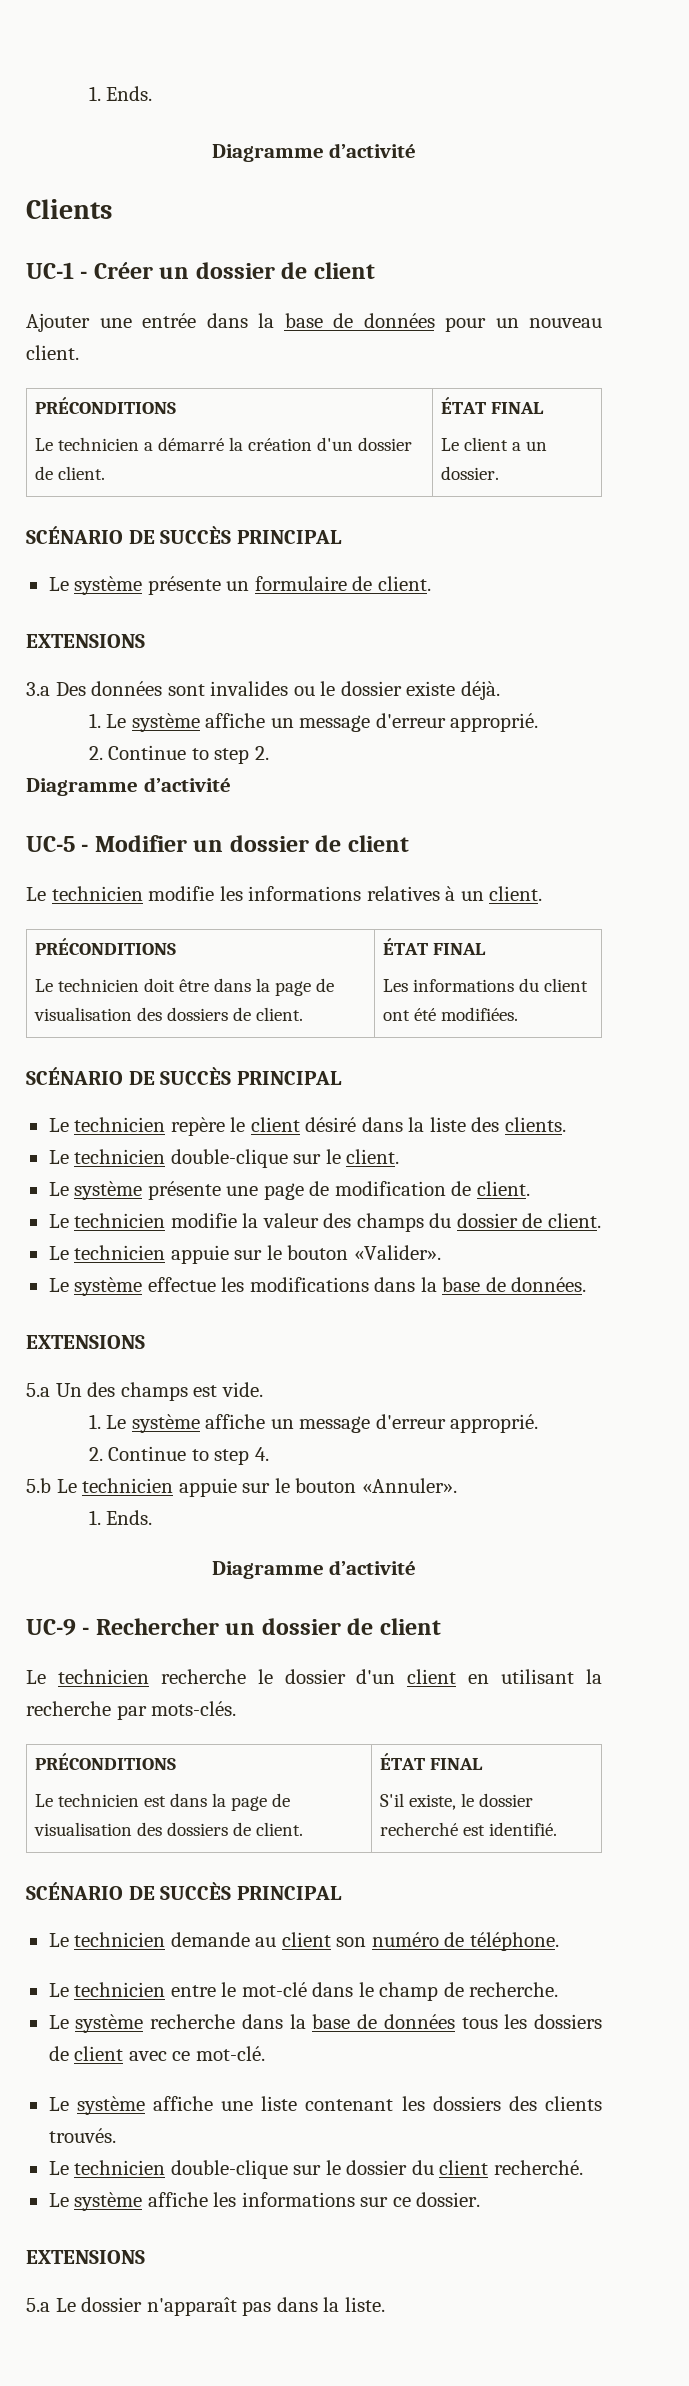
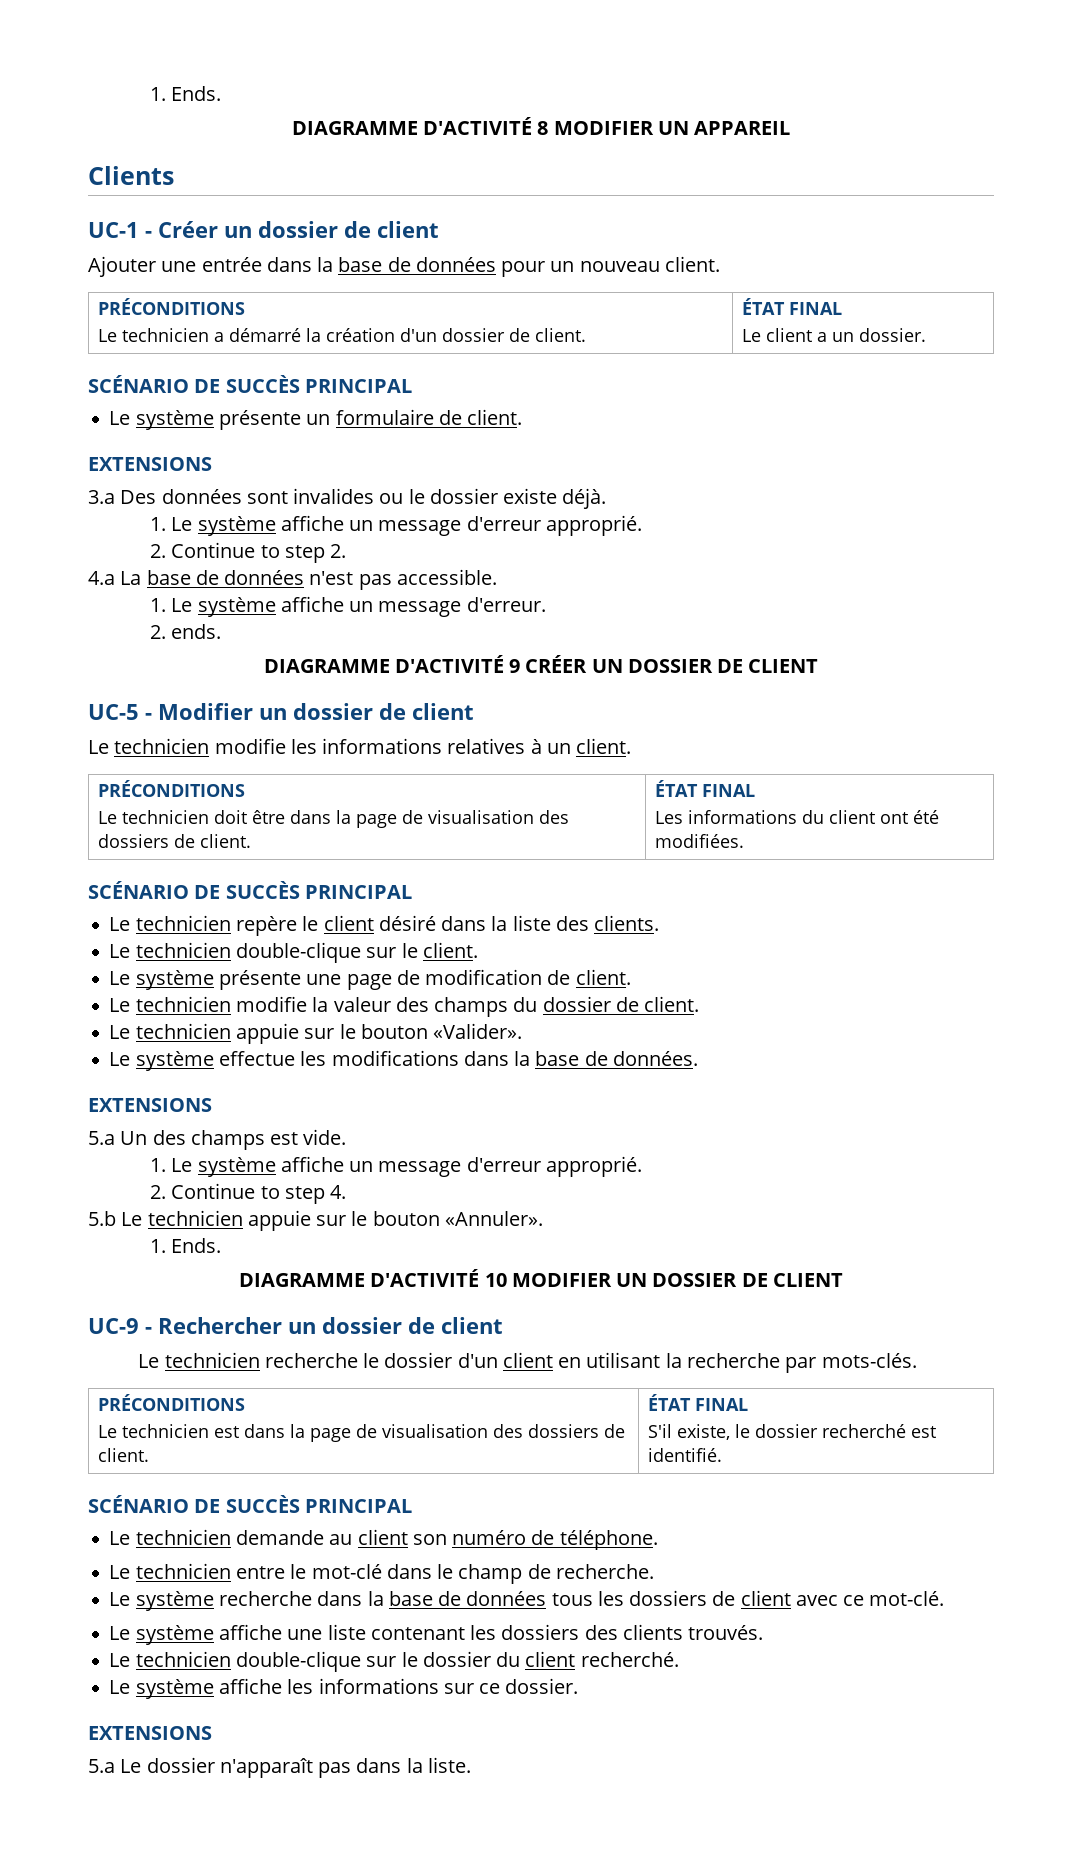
[88,86,153,101] [211,143,417,162] 1. Ends. // Diagramme d’activité -> [150,86,222,101] [291,117,791,135] 1. Ends. // DIAGRAMME D'ACTIVITÉ 8 MODIFIER UN APPAREIL
[26,777,231,796] Diagramme d’activité -> [88,569,497,590] [150,596,546,617] [150,624,222,639] [263,655,819,673] 4.a La base de données n'est pas accessible. // 1. Le système affiche un message d'erreur. // 2. ends. // DIAGRAMME D'ACTIVITÉ 9 CRÉER UN DOSSIER DE CLIENT
[211,1560,417,1579] Diagramme d’activité -> [239,1269,843,1287] DIAGRAMME D'ACTIVITÉ 10 MODIFIER UN DOSSIER DE CLIENT

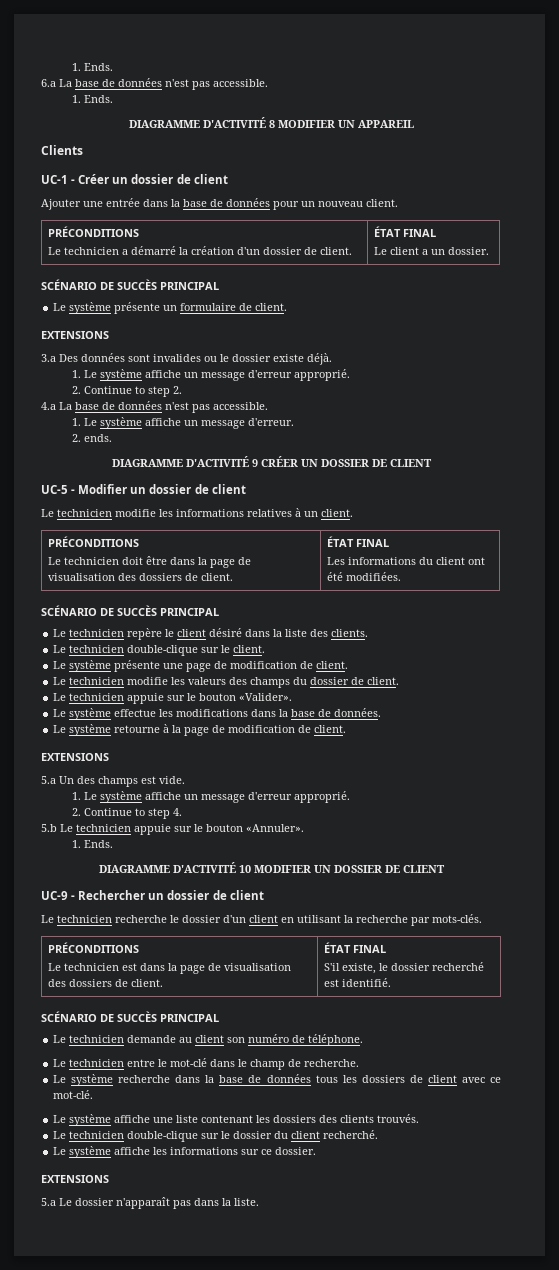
[150,86,222,101] 1. Ends. -> [72,63,114,71] [41,78,268,90] [72,95,114,103] 1. Ends. // 6.a La base de données n'est pas accessible. // 1. Ends.
[312,997,391,1012] la valeur -> [171,677,227,685] les valeurs
(698, 1058) none -> [53,724,347,736] // Le système retourne à la page de modification de client.

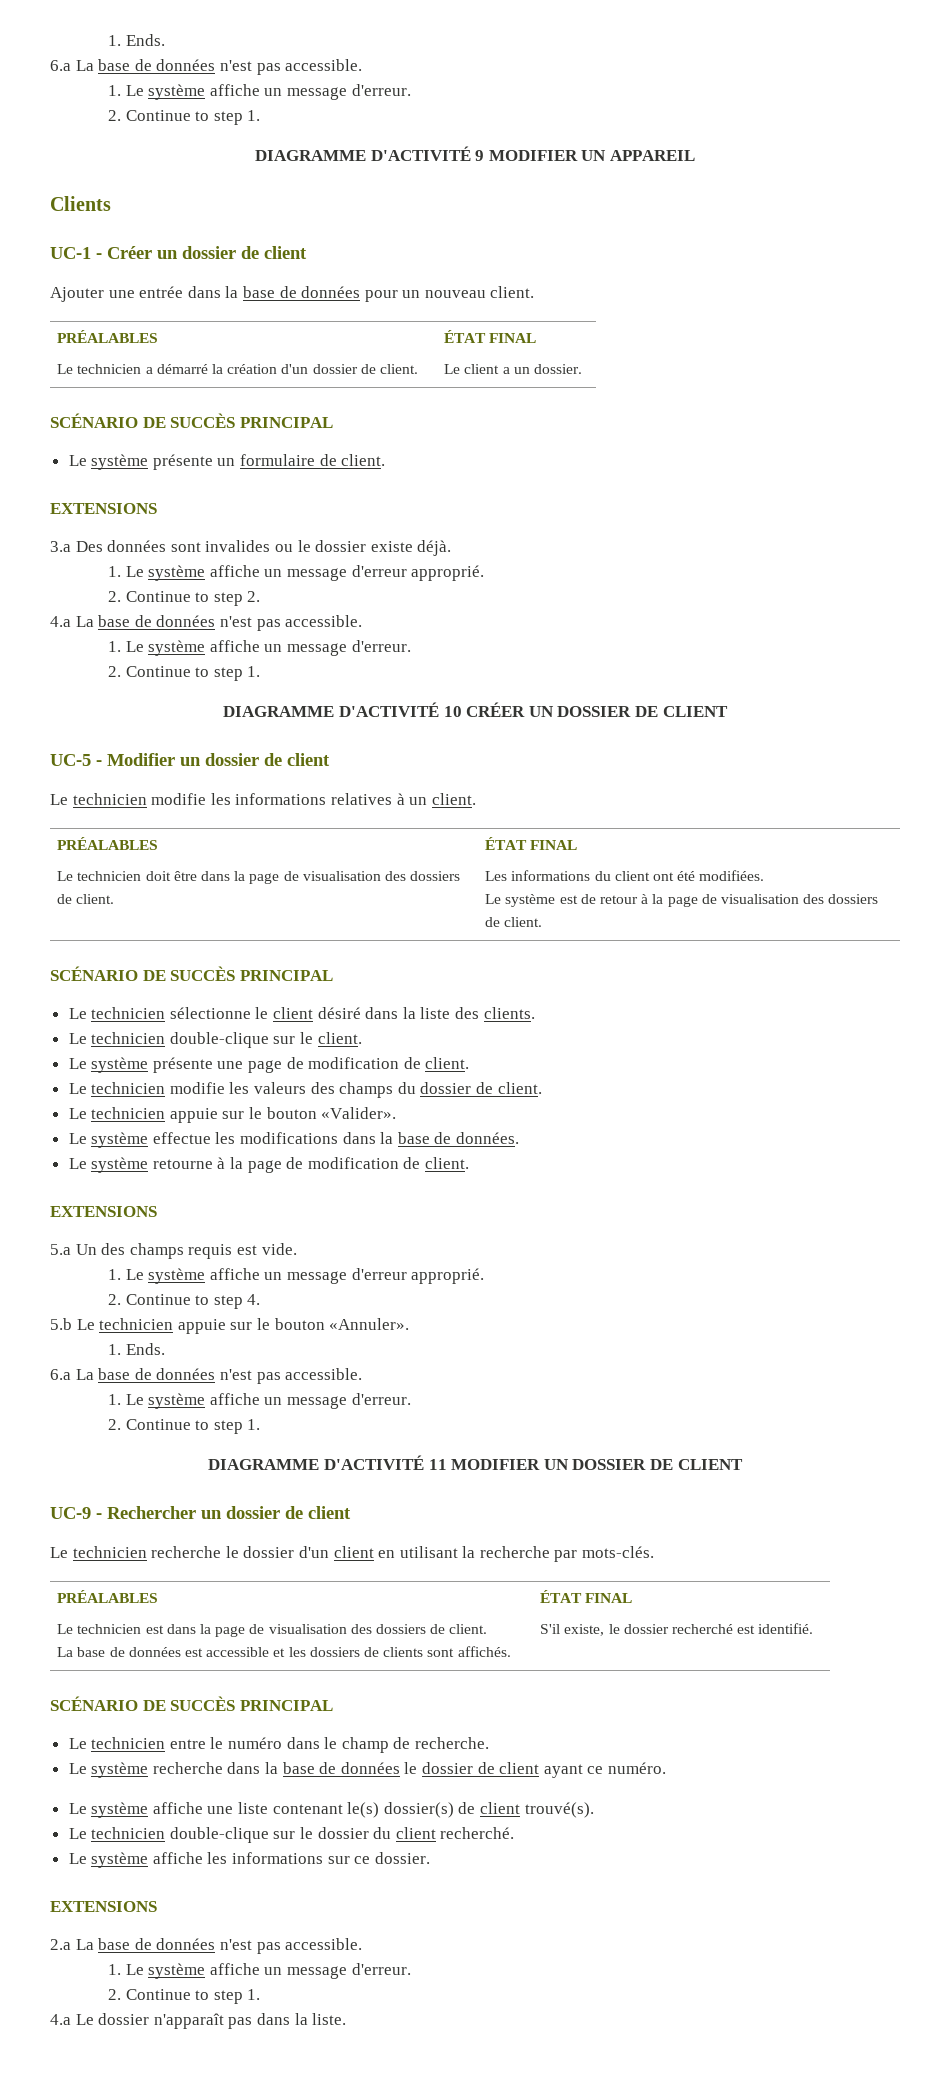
[84,95,114,103] [128,117,275,128] Ends. // DIAGRAMME D'ACTIVITÉ 8 -> [125,84,411,100] [107,110,261,125] [255,146,485,161] Le système affiche un message d'erreur. // 2. Continue to step 1. // DIAGRAMME D'ACTIVITÉ 9
[47,226,139,237] PRÉCONDITIONS -> [57,330,159,343] PRÉALABLES
[84,434,113,442] [111,456,258,467] ends. // DIAGRAMME D'ACTIVITÉ 9 -> [125,666,261,681] [223,702,462,717] Continue to step 1. // DIAGRAMME D'ACTIVITÉ 10
[47,536,139,547] PRÉCONDITIONS -> [57,837,159,850] PRÉALABLES
[41,605,219,616] [53,628,163,640] // SCÉNARIO DE SUCCÈS PRINCIPAL // Le technicien repère -> [485,894,879,907] [485,917,543,927] [50,966,333,981] [68,1007,251,1019] // Le système est de retour à la page de visualisation des dossiers de client. // SCÉNARIO DE SUCCÈS PRINCIPAL // Le technicien sélectionne
(138, 781) none -> [188,1244,233,1259] requis
[98,862,251,873] // DIAGRAMME D'ACTIVITÉ 10 -> [50,1368,363,1384] [107,1393,411,1409] [107,1419,261,1434] [208,1455,447,1470] // 6.a La base de données n'est pas accessible. // 1. Le système affiche un message d'erreur. // 2. Continue to step 1. // DIAGRAMME D'ACTIVITÉ 11
[47,942,139,953] PRÉCONDITIONS -> [57,1590,159,1603] PRÉALABLES
(163, 983) none -> [57,1646,511,1657] // La base de données est accessible et les dossiers de clients sont affichés.
[53,1034,364,1046] // Le technicien demande au client son numéro de téléphone. -> (333, 1705) none
[170,1058,208,1067] mot-clé -> [228,1737,283,1749] numéro
[315,1075,501,1083] [53,1090,94,1099] tous les dossiers de client avec ce mot-clé. -> [404,1762,666,1778] le dossier de client ayant ce numéro.
[256,1114,420,1123] les dossiers des clients trouvés. -> [347,1802,594,1818] le(s) dossier(s) de client trouvé(s).
[41,1198,56,1206] 5.a -> [50,1938,363,1954] [107,1963,411,1979] [107,1989,261,2004] [50,2014,71,2025] 2.a La base de données n'est pas accessible. // 1. Le système affiche un message d'erreur. // 2. Continue to step 1. // 4.a

